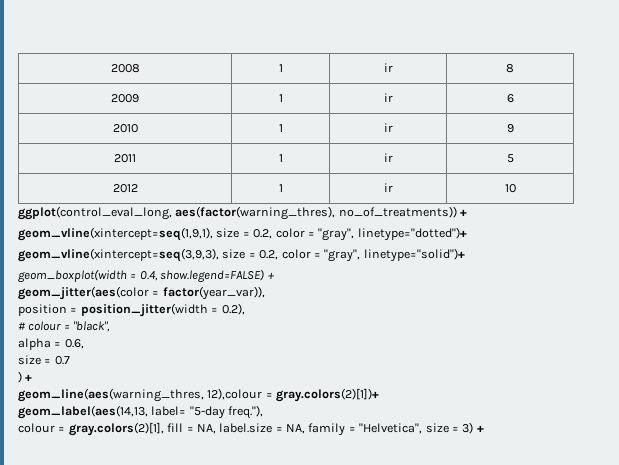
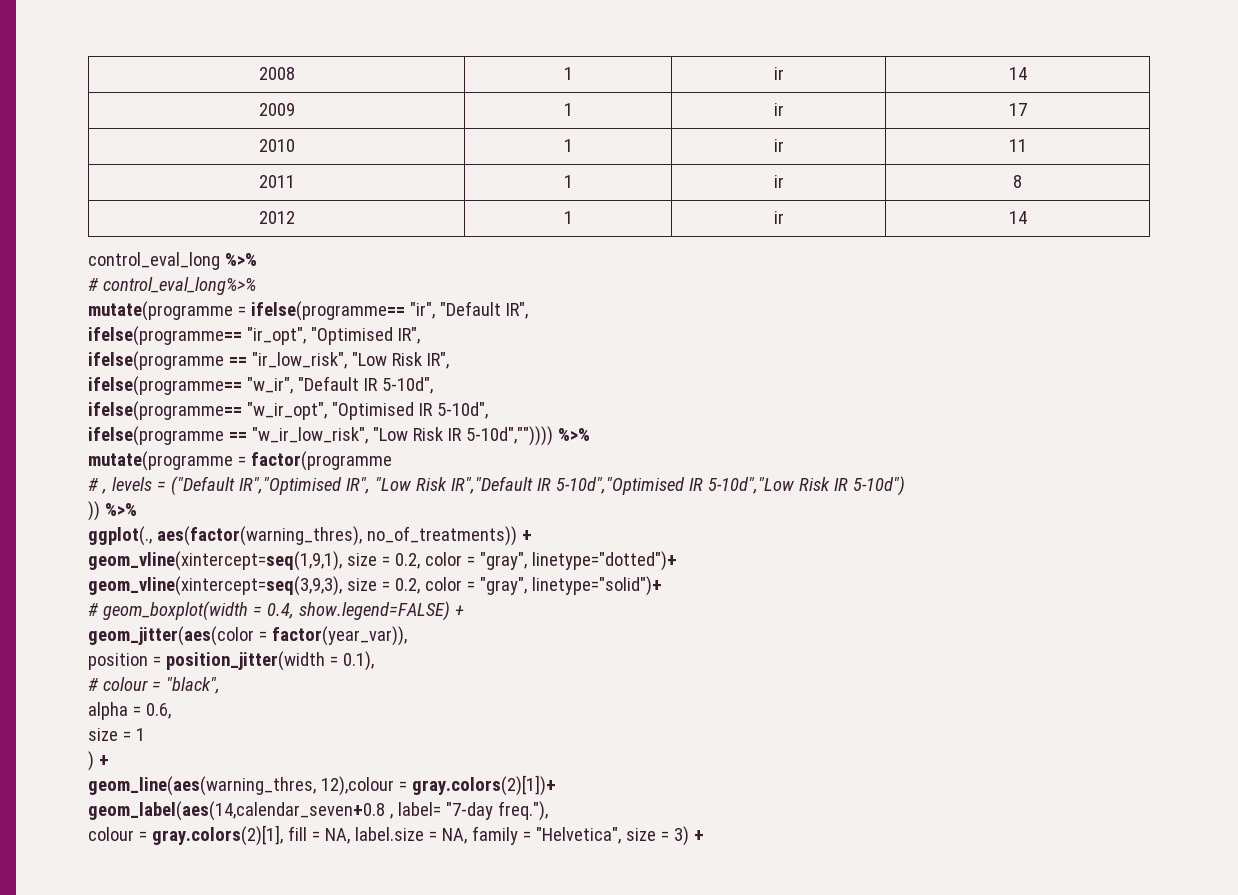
[506,64,514,73] [111,94,139,103] [278,94,283,102] [383,93,393,102] [506,94,514,103] [112,124,138,133] [278,124,283,132] [383,123,393,132] [506,124,514,133] [114,154,136,163] [278,154,283,162] [383,153,393,162] [506,154,514,163] [112,184,138,193] [278,184,283,192] [383,183,393,192] [504,184,516,193] [18,206,172,220] 8 // 2009 | 1 | ir | 6 // 2010 | 1 | ir | 9 // 2011 | 1 | ir | 5 // 2012 | 1 | ir | 10 // ggplot(control_eval_long, -> [1008,67,1027,80] [258,103,295,116] [563,103,573,116] [773,103,784,116] [1008,103,1027,116] [258,139,295,152] [563,139,573,152] [773,139,784,152] [1008,139,1027,152] [258,175,295,188] [563,175,573,188] [773,175,784,188] [1013,175,1022,188] [258,211,295,224] [563,211,573,224] [773,211,784,224] [1008,211,1027,224] [88,252,257,270] [88,277,256,295] [88,301,528,321] [88,326,420,346] [88,351,449,371] [88,376,433,396] [88,401,488,421] [88,426,590,446] [88,451,392,471] [88,476,905,496] [88,501,137,521] [88,526,152,546] 14 // 2009 | 1 | ir | 17 // 2010 | 1 | ir | 11 // 2011 | 1 | ir | 8 // 2012 | 1 | ir | 14 // control_eval_long %>% // # control_eval_long%>% // mutate(programme = ifelse(programme== "ir", "Default IR", // ifelse(programme== "ir_opt", "Optimised IR", // ifelse(programme == "ir_low_risk", "Low Risk IR", // ifelse(programme== "w_ir", "Default IR 5-10d", // ifelse(programme== "w_ir_opt", "Optimised IR 5-10d", // ifelse(programme == "w_ir_low_risk", "Low Risk IR 5-10d","")))) %>% // mutate(programme = factor(programme // # , levels = ("Default IR","Optimised IR", "Low Risk IR","Default IR 5-10d","Optimised IR 5-10d","Low Risk IR 5-10d") // )) %>% // ggplot(.,
(465, 255) none -> [88,603,99,616] #
[221,303,245,315] 0.2), -> [342,651,374,671] 0.1),
[54,356,70,365] 0.7 -> [135,728,145,741] 1
[18,405,225,419] geom_label(aes(14,13, label= "5-day -> [88,801,493,821] geom_label(aes(14,calendar_seven+0.8 , label= "7-day

